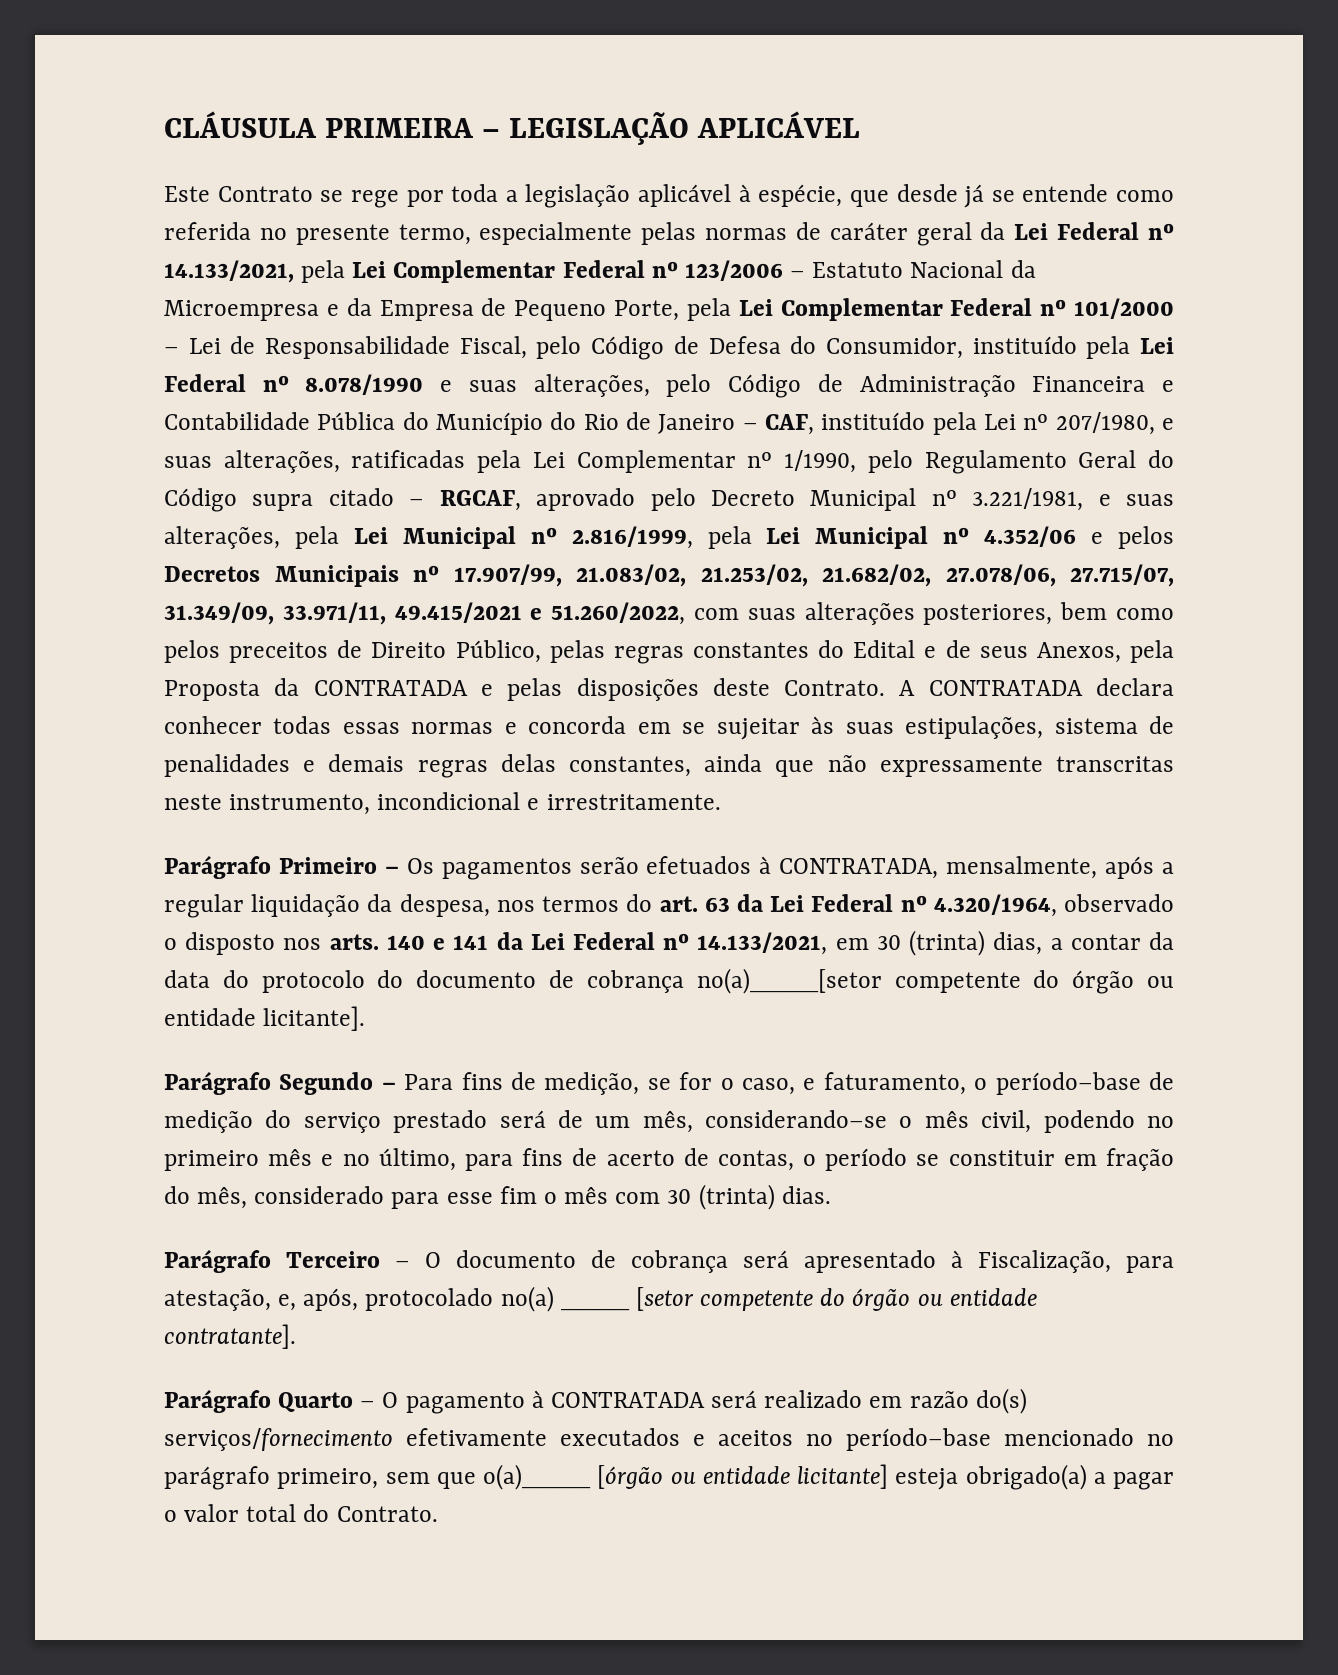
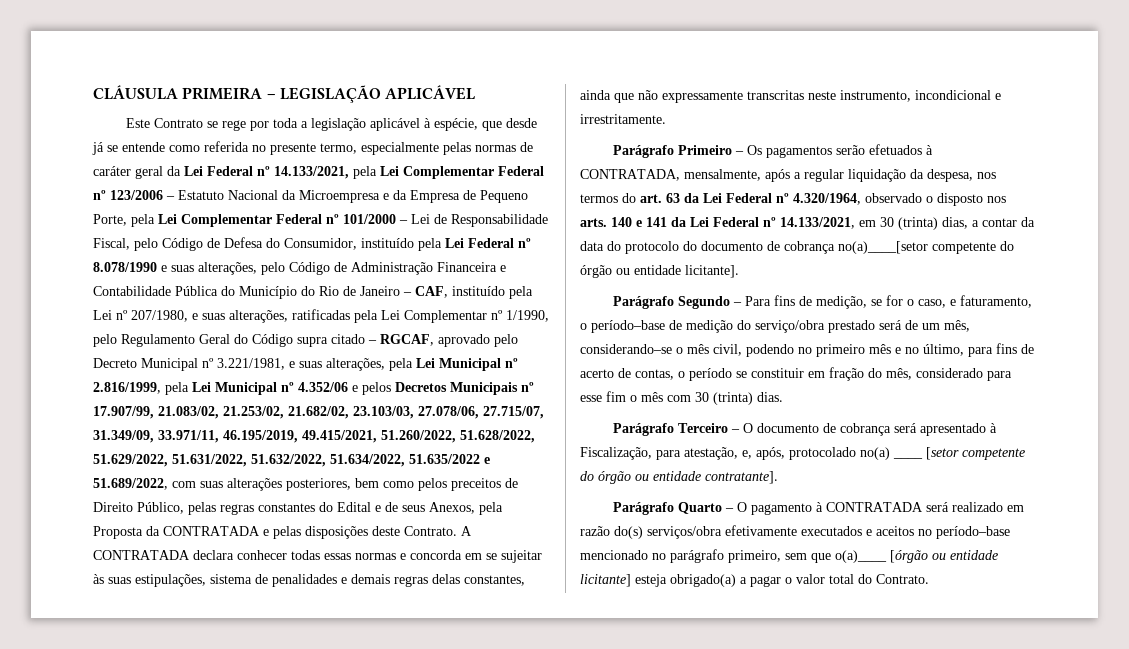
(931, 575) none -> [353,406,414,419] 23.103/03,
[394,602,686,625] 49.415/2021 e 51.260/2022, -> [223,430,535,443] [93,454,490,467] [93,478,168,490] 46.195/2019, 49.415/2021, 51.260/2022, 51.628/2022, 51.629/2022, 51.631/2022, 51.632/2022, 51.634/2022, 51.635/2022 e 51.689/2022,
[303,1112,381,1133] serviço -> [755,320,825,333] serviço/obra
[164,1428,393,1451] serviços/fornecimento -> [647,526,722,539] serviços/obra

